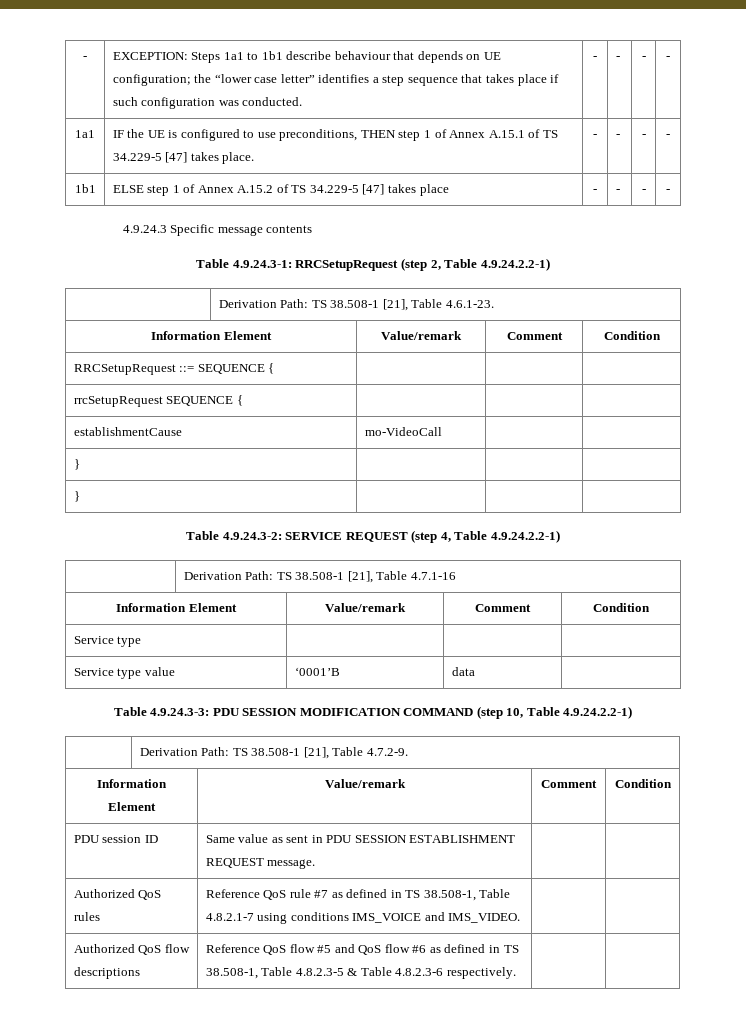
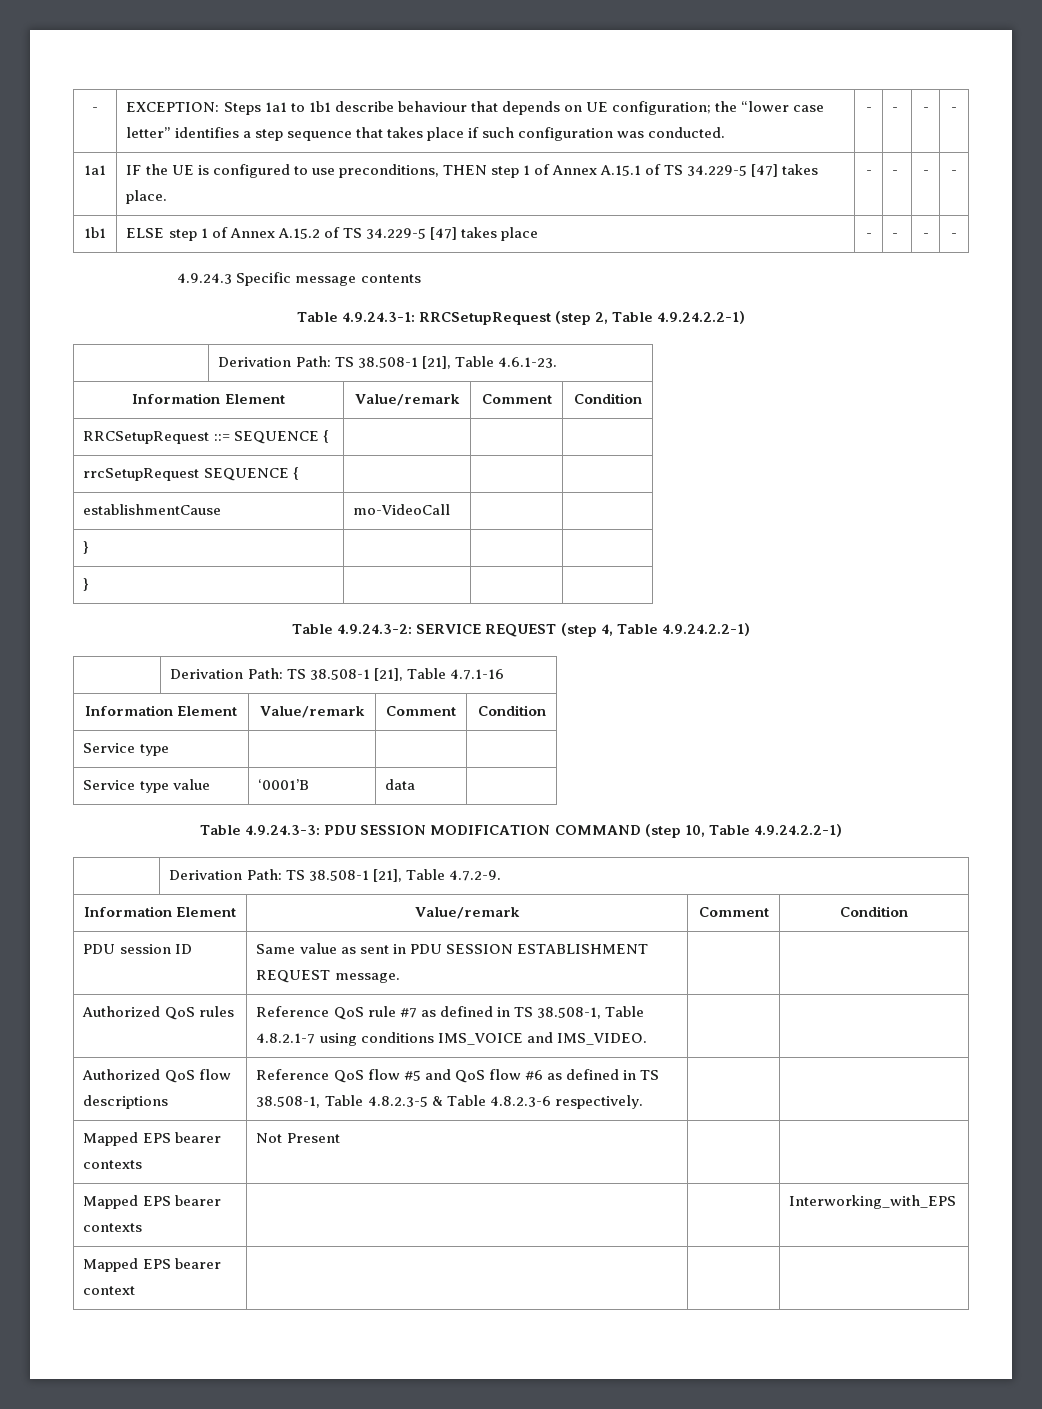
(516, 973) none -> [83,1132,221,1146] [83,1160,143,1169] [256,1133,340,1143] [83,1195,221,1209] [83,1223,143,1232] [789,1195,957,1209] [83,1258,221,1272] [83,1286,136,1295] // Mapped EPS bearer contexts | Not Present | | // Mapped EPS bearer contexts | | | Interworking_with_EPS // Mapped EPS bearer context | | |

